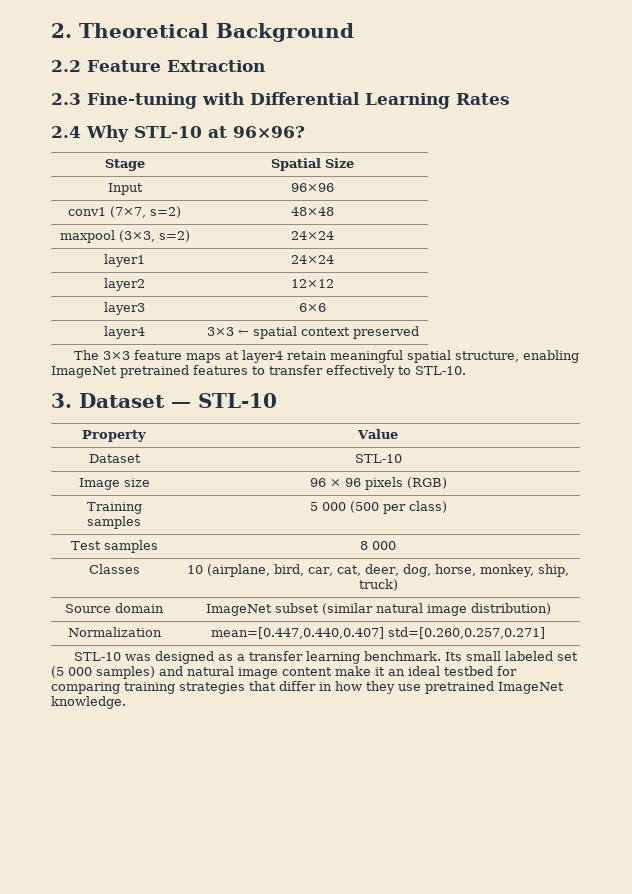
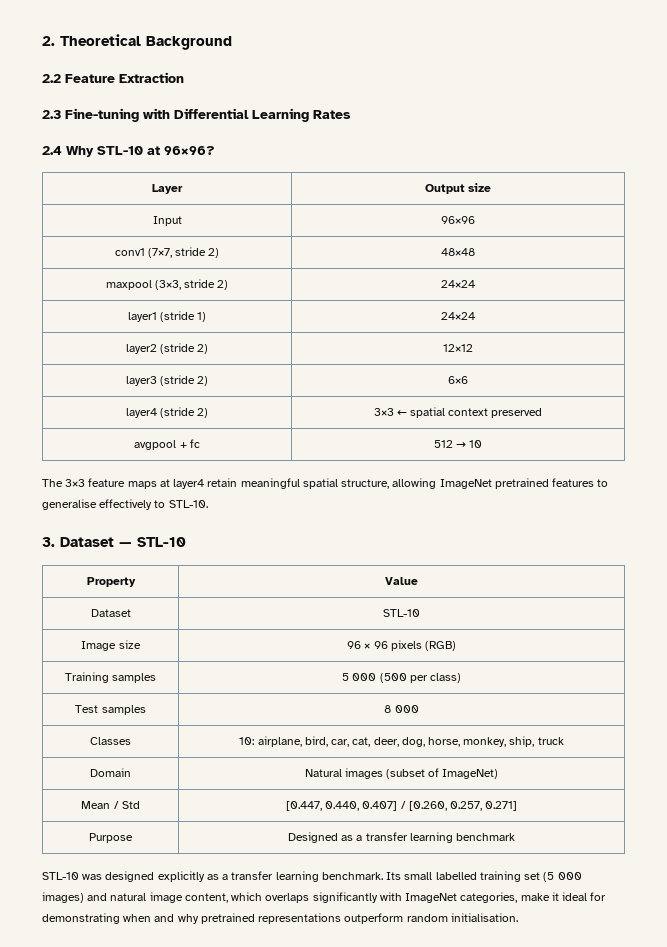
[104,159,145,171] [271,158,354,171] Stage | Spatial Size -> [152,184,183,194] [424,183,492,194] Layer | Output size
[150,206,181,218] s=2) -> [175,247,220,258] stride 2)
[158,230,190,242] s=2) -> [184,279,229,290] stride 2)
(145, 260) none -> [160,311,207,322] (stride 1)
(145, 284) none -> [160,343,209,354] (stride 2)
(145, 308) none -> [160,375,209,386] (stride 2)
(145, 332) none -> [160,407,209,418] (stride 2)
(419, 332) none -> [134,439,200,450] [433,440,483,448] // avgpool + fc | 512 → 10
[523,350,580,363] enabling -> [392,478,437,489] allowing
[269,365,323,375] transfer -> [42,499,97,510] generalise
[186,564,270,577] 10 (airplane, -> [239,736,302,747] 10: airplane,
[358,579,398,591] [65,603,164,613] [205,603,551,616] [67,627,162,637] [211,627,545,639] truck) // Source domain | ImageNet subset (similar natural image distribution) // Normalization | mean=[0.447,0.440,0.407] std=[0.260,0.257,0.271] -> [537,737,564,745] [90,768,131,777] [304,768,499,779] [81,801,140,809] [285,801,518,811] [89,833,133,843] [287,832,516,843] truck // Domain | Natural images (subset of ImageNet) // Mean / Std | [0.447, 0.440, 0.407] / [0.260, 0.257, 0.271] // Purpose | Designed as a transfer learning benchmark
(215, 657) none -> [157,871,205,882] explicitly
[505,651,554,661] labeled -> [435,871,521,882] labelled training
[96,666,155,679] samples) -> [42,892,84,903] images)
[282,666,517,676] [51,681,564,694] [51,696,126,709] content make it an ideal testbed for comparing training strategies that differ in how they use pretrained ImageNet knowledge. -> [184,892,607,903] [42,913,518,924] content, which overlaps significantly with ImageNet categories, make it ideal for demonstrating when and why pretrained representations outperform random initialisation.

